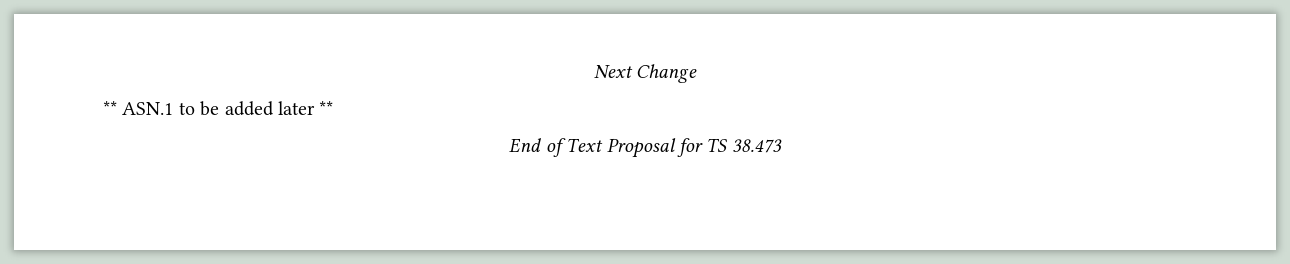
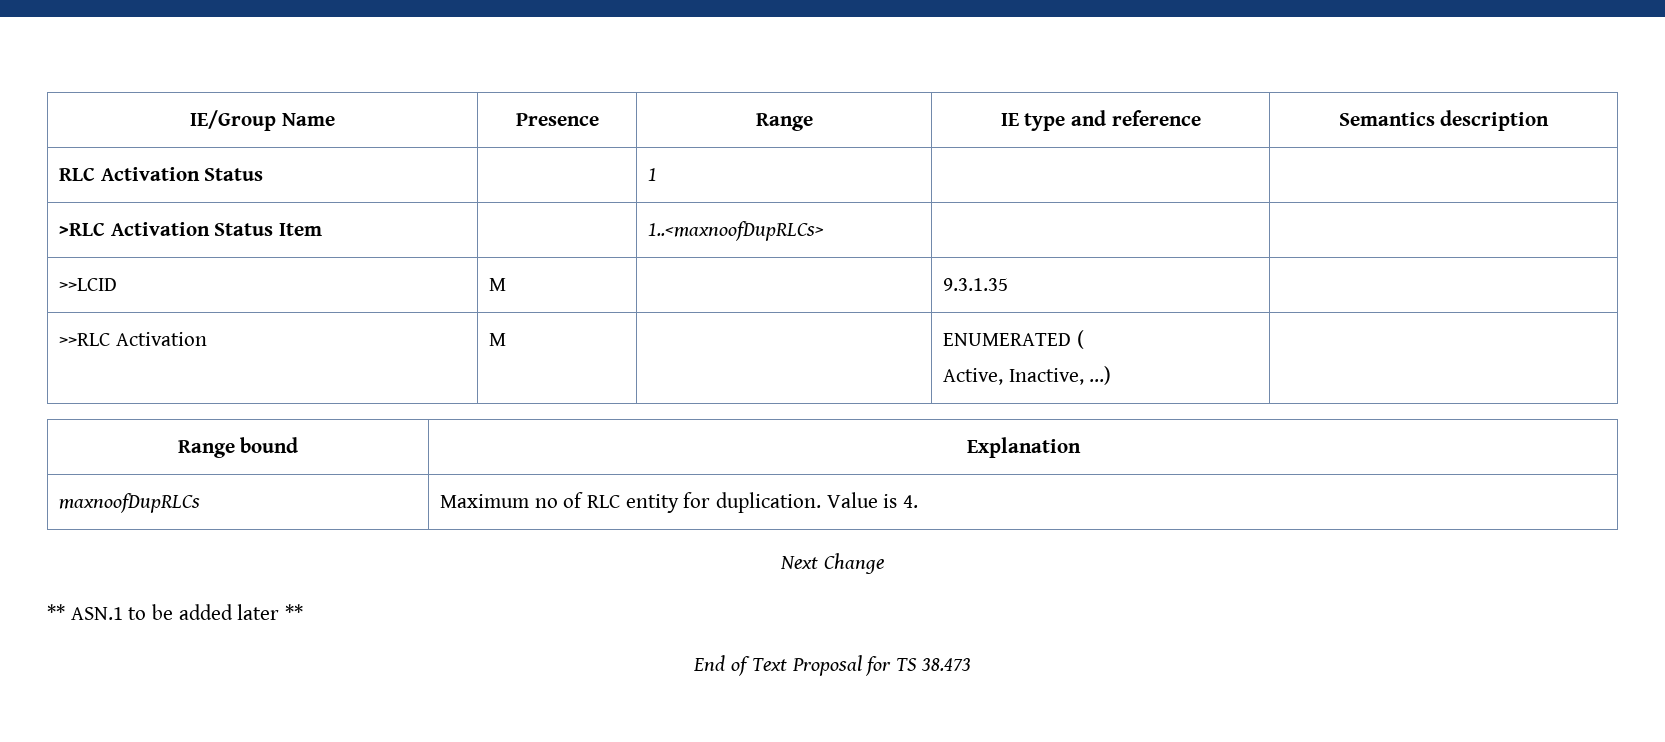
(593, 71) none -> [190,110,335,131] [515,113,599,126] [755,113,813,131] [1000,110,1201,131] [1338,110,1550,131] [59,167,264,181] [648,168,658,181] [59,222,323,236] [648,221,825,241] [59,278,118,291] [489,278,507,291] [943,278,1009,291] [59,332,207,346] [489,333,507,346] [943,330,1084,349] [943,366,1112,385] [177,437,299,458] [966,437,1081,458] [59,493,201,513] [440,492,919,513] IE/Group Name | Presence | Range | IE type and reference | Semantics description // RLC Activation Status | | 1 | | // >RLC Activation Status Item | | 1..<maxnoofDupRLCs> | | // >>LCID | M | | 9.3.1.35 | // >>RLC Activation | M | | ENUMERATED ( // Active, Inactive, …) | // Range bound | Explanation // maxnoofDupRLCs | Maximum no of RLC entity for duplication. Value is 4. //

